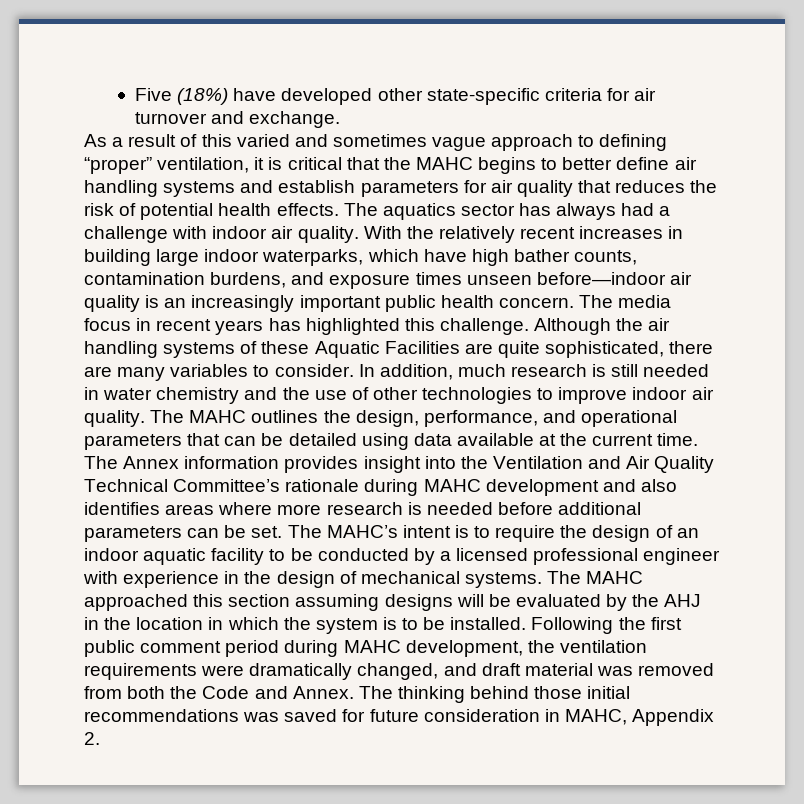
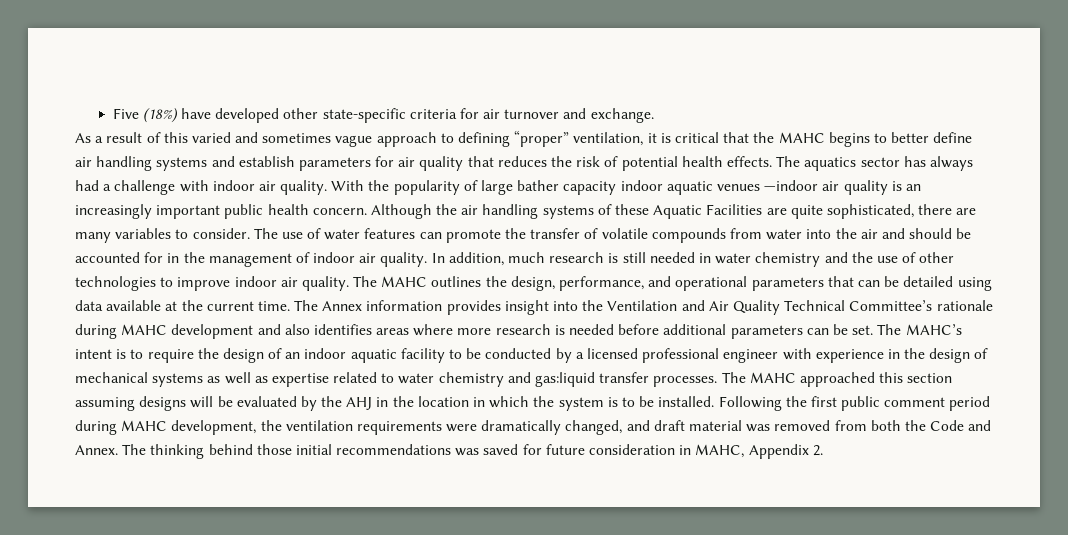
[438,226,684,243] [84,249,638,266] [84,272,666,289] relatively recent increases in building large indoor waterparks, which have high bather counts, contamination burdens, and exposure times unseen before—indoor -> [393,180,819,195] popularity of large bather capacity indoor aquatic venues —indoor
[579,295,672,308] [84,318,529,335] The media focus in recent years has highlighted this challenge. -> (367, 211) none
(354, 370) none -> [253,228,972,243] [75,252,428,267] The use of water features can promote the transfer of volatile compounds from water into the air and should be accounted for in the management of indoor air quality.
[464,572,542,588] systems. -> [152,372,718,387] systems as well as expertise related to water chemistry and gas:liquid transfer processes.

